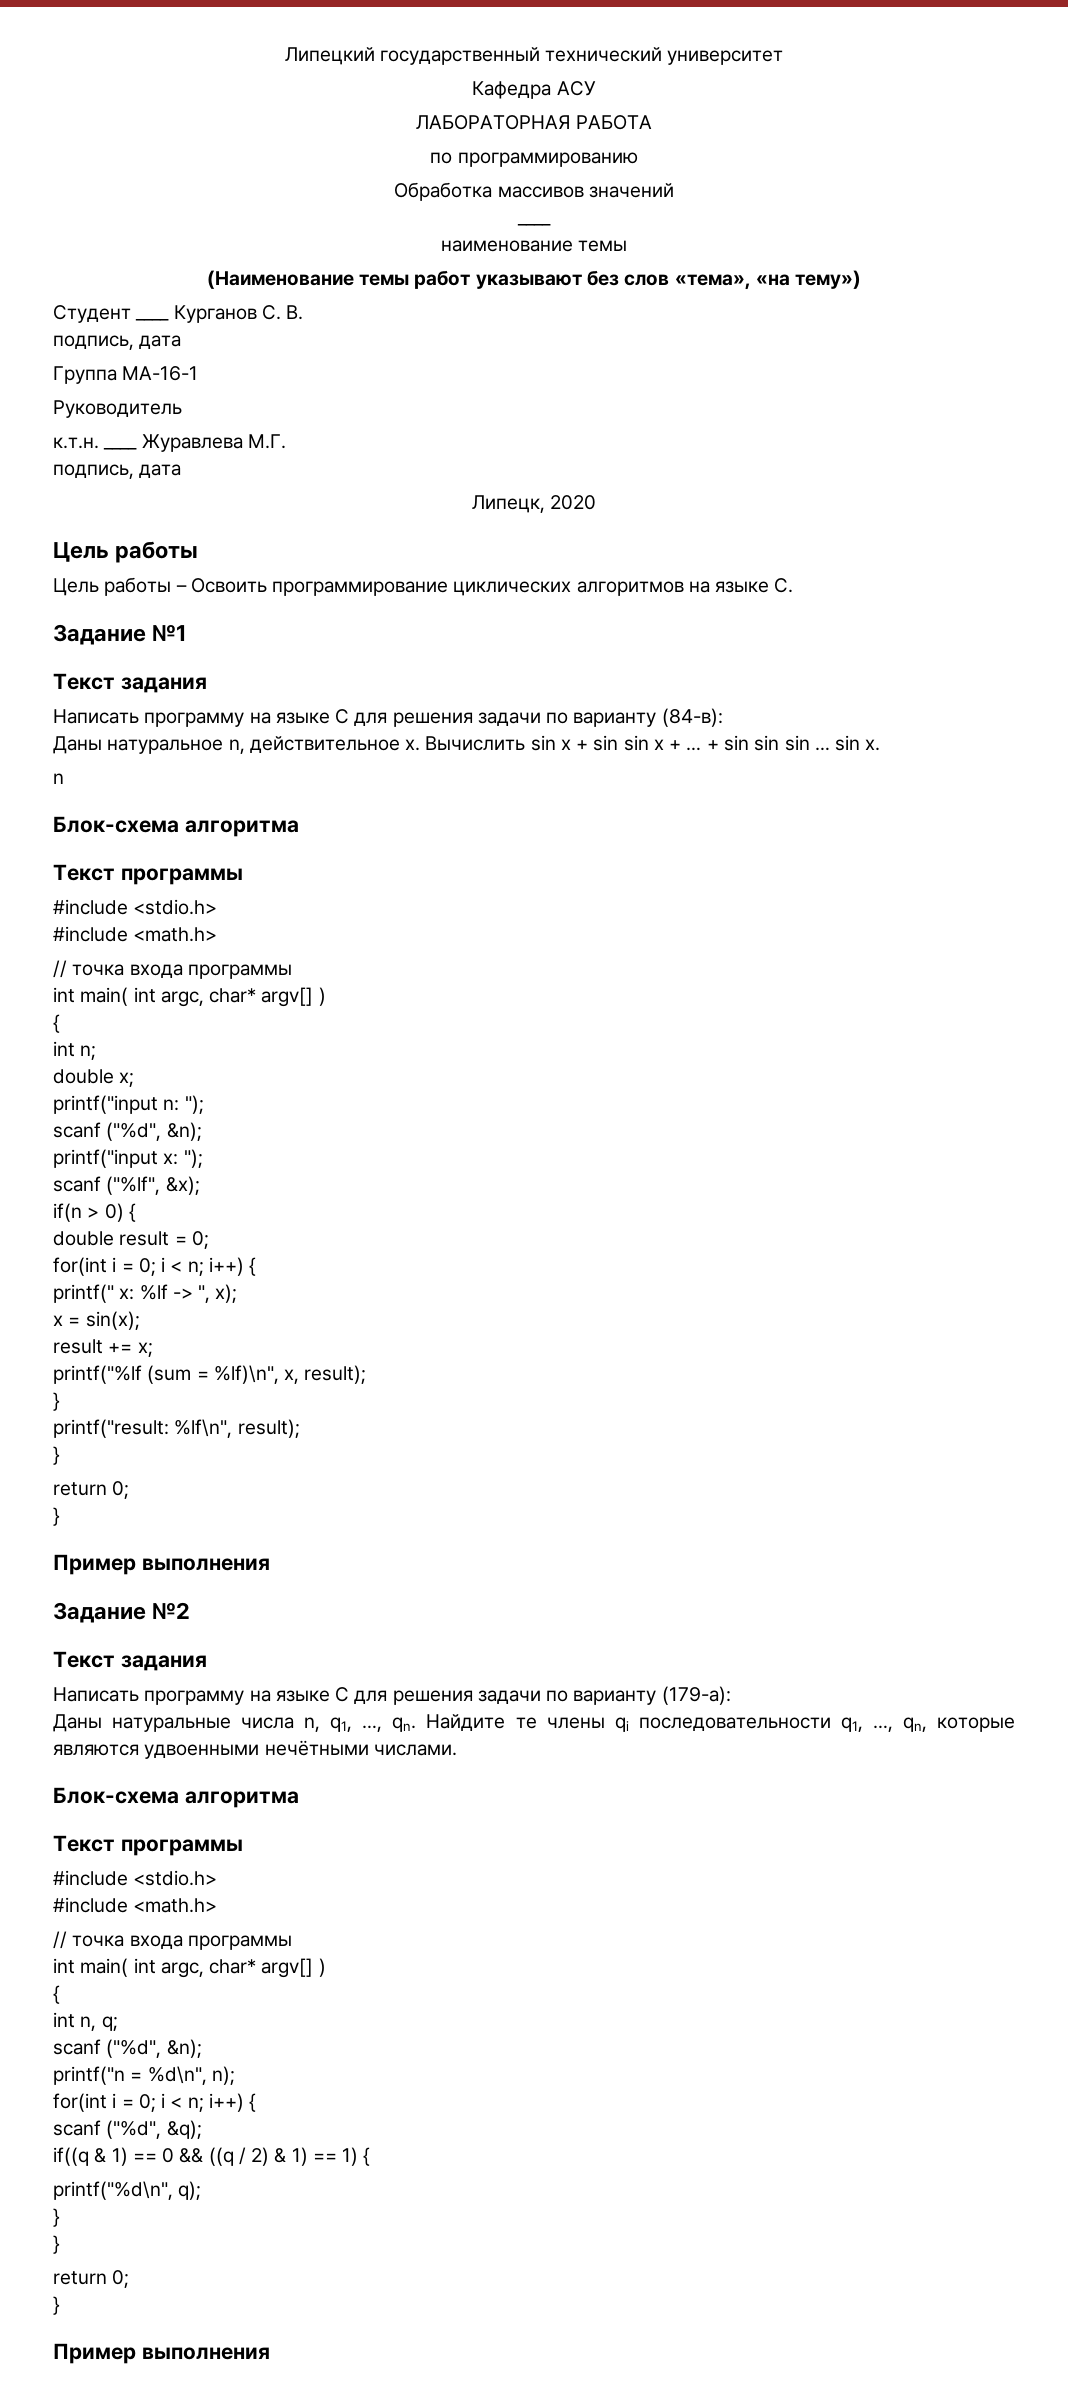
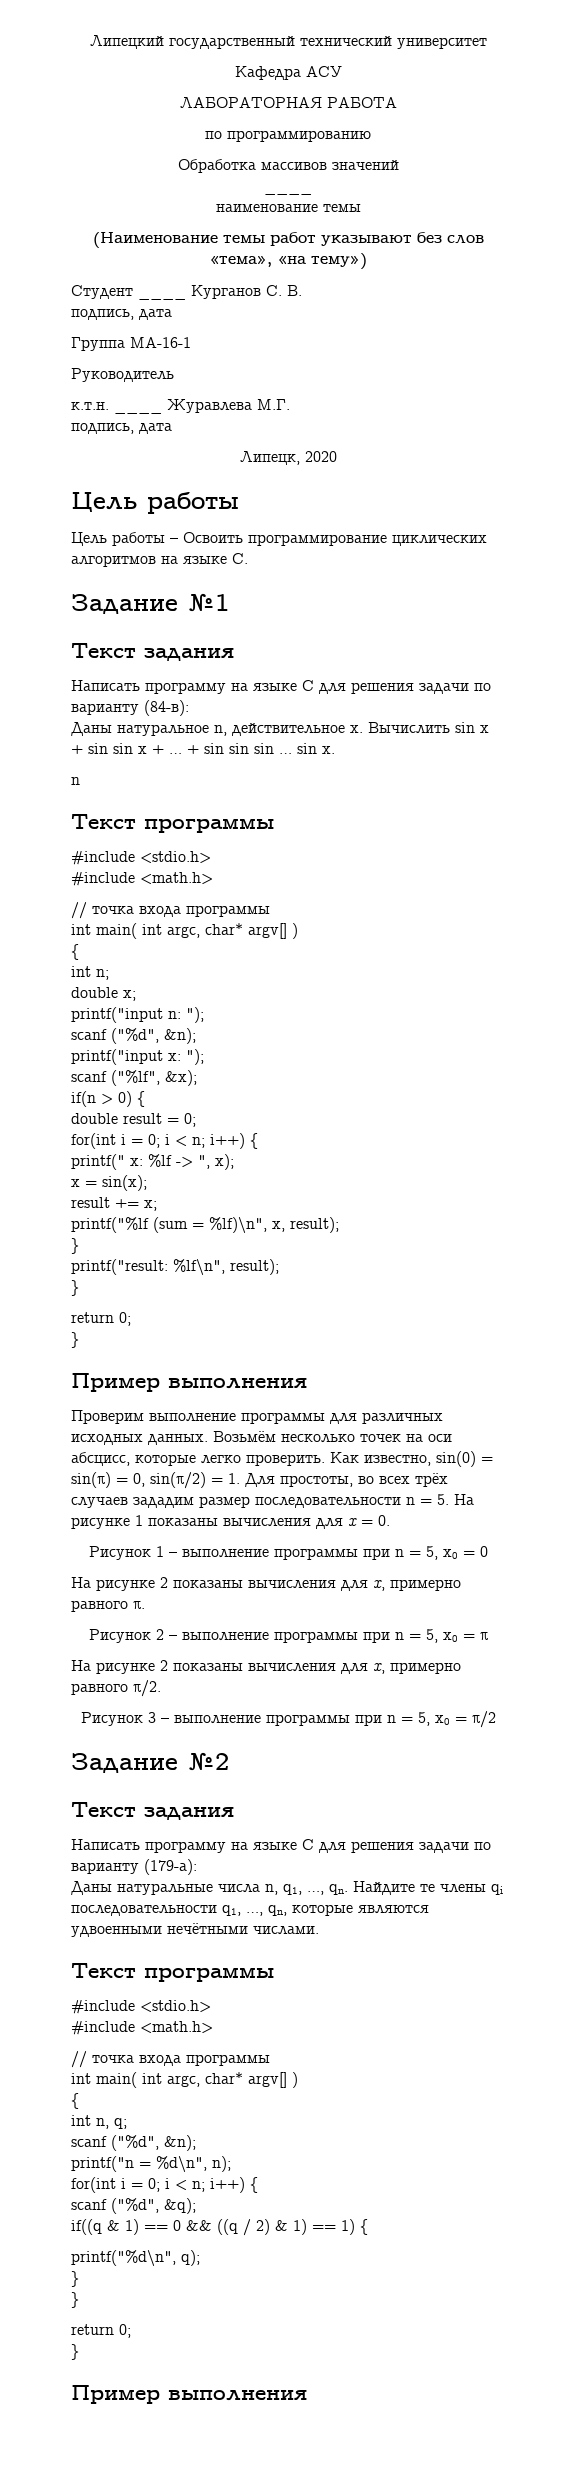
[53,816,299,837] // Блок-схема алгоритма -> (80, 781) none
(270, 1564) none -> [71,1410,443,1424] [71,1431,452,1445] [71,1451,493,1467] [71,1472,448,1489] [71,1494,474,1508] [71,1515,390,1529] [88,1546,488,1560] [71,1577,461,1591] [71,1600,145,1612] [88,1629,488,1643] [71,1660,461,1674] [71,1680,161,1697] [80,1711,496,1728] // Проверим выполнение программы для различных исходных данных. Возьмём несколько точек на оси абсцисс, которые легко проверить. Как известно, sin(0) = sin(π) = 0, sin(π/2) = 1. Для простоты, во всех трёх случаев зададим размер последовательности n = 5. На рисунке 1 показаны вычисления для x = 0. // Рисунок 1 – выполнение программы при n = 5, x0 = 0 // На рисунке 2 показаны вычисления для x, примерно равного π. // Рисунок 2 – выполнение программы при n = 5, x0 = π // На рисунке 2 показаны вычисления для x, примерно равного π/2. // Рисунок 3 – выполнение программы при n = 5, x0 = π/2
[53,1787,299,1808] // Блок-схема алгоритма -> (319, 1930) none

